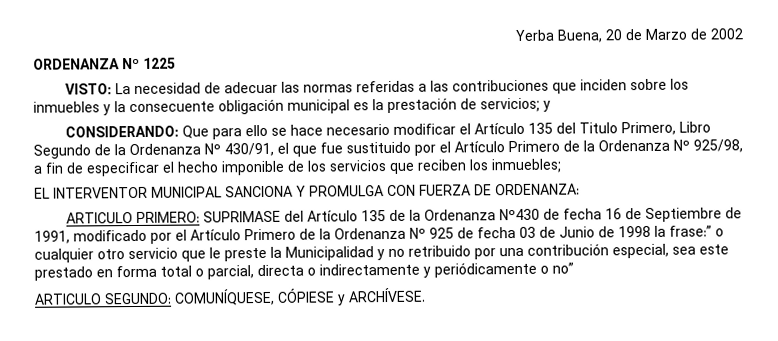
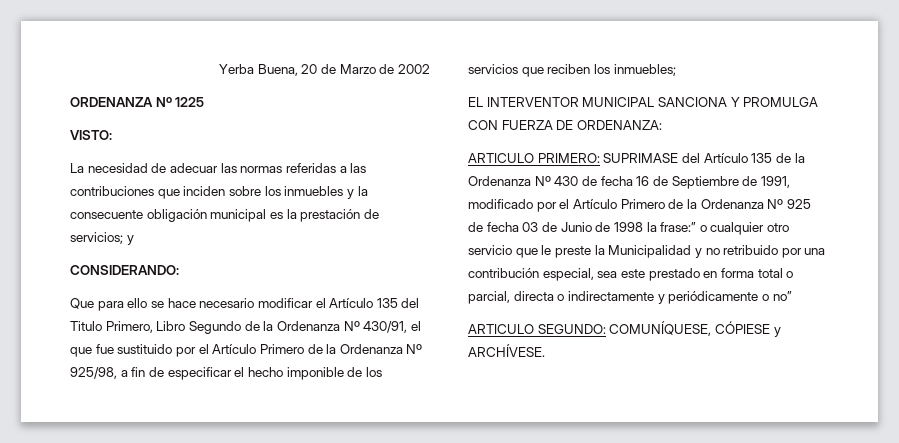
(113, 89) none -> (112, 135) //
(180, 131) none -> (179, 270) //
[499,208,541,221] Nº430 -> [534,176,579,186] Nº 430

